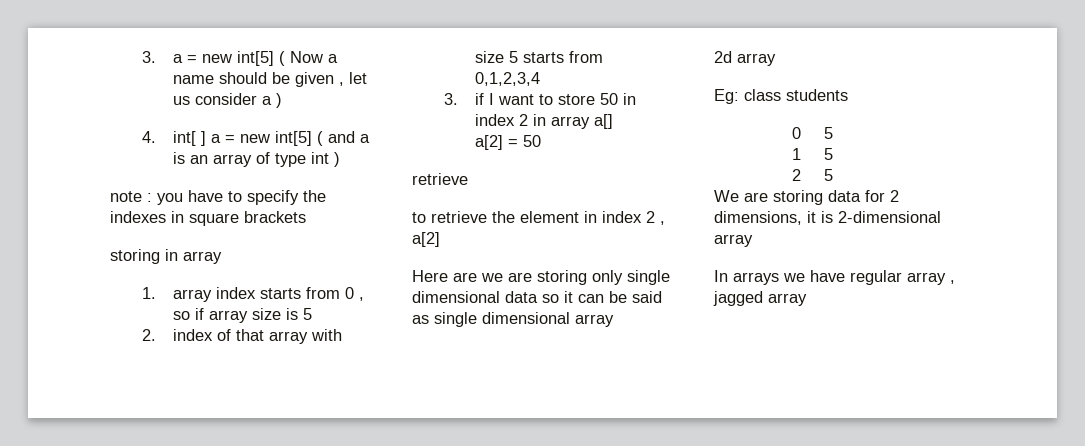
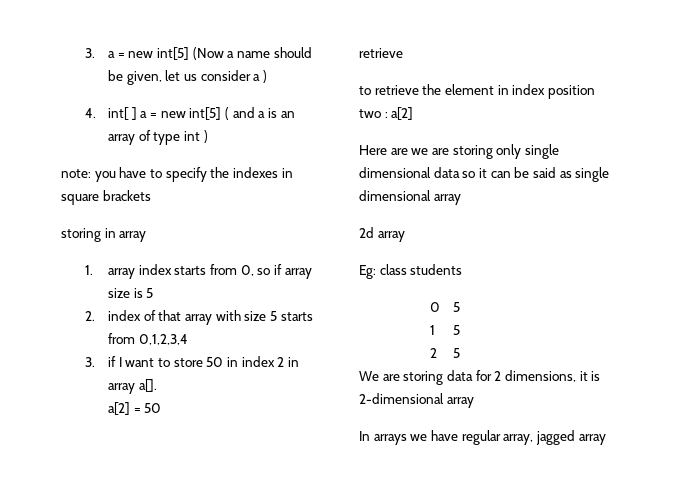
[279,51,324,66] ( Now -> [192,47,224,60] (Now
[295,72,345,87] given , -> [126,71,162,85] given,
[110,191,152,202] note : -> [61,169,91,178] note:
[345,287,365,301] 0 , -> [240,265,254,276] 0,
[594,114,614,129] a[] -> [138,379,157,392] a[].
[646,211,665,225] 2 , -> [547,85,595,99] [359,109,388,118] position two :
[907,272,955,285] array , -> [503,434,534,445] array,

